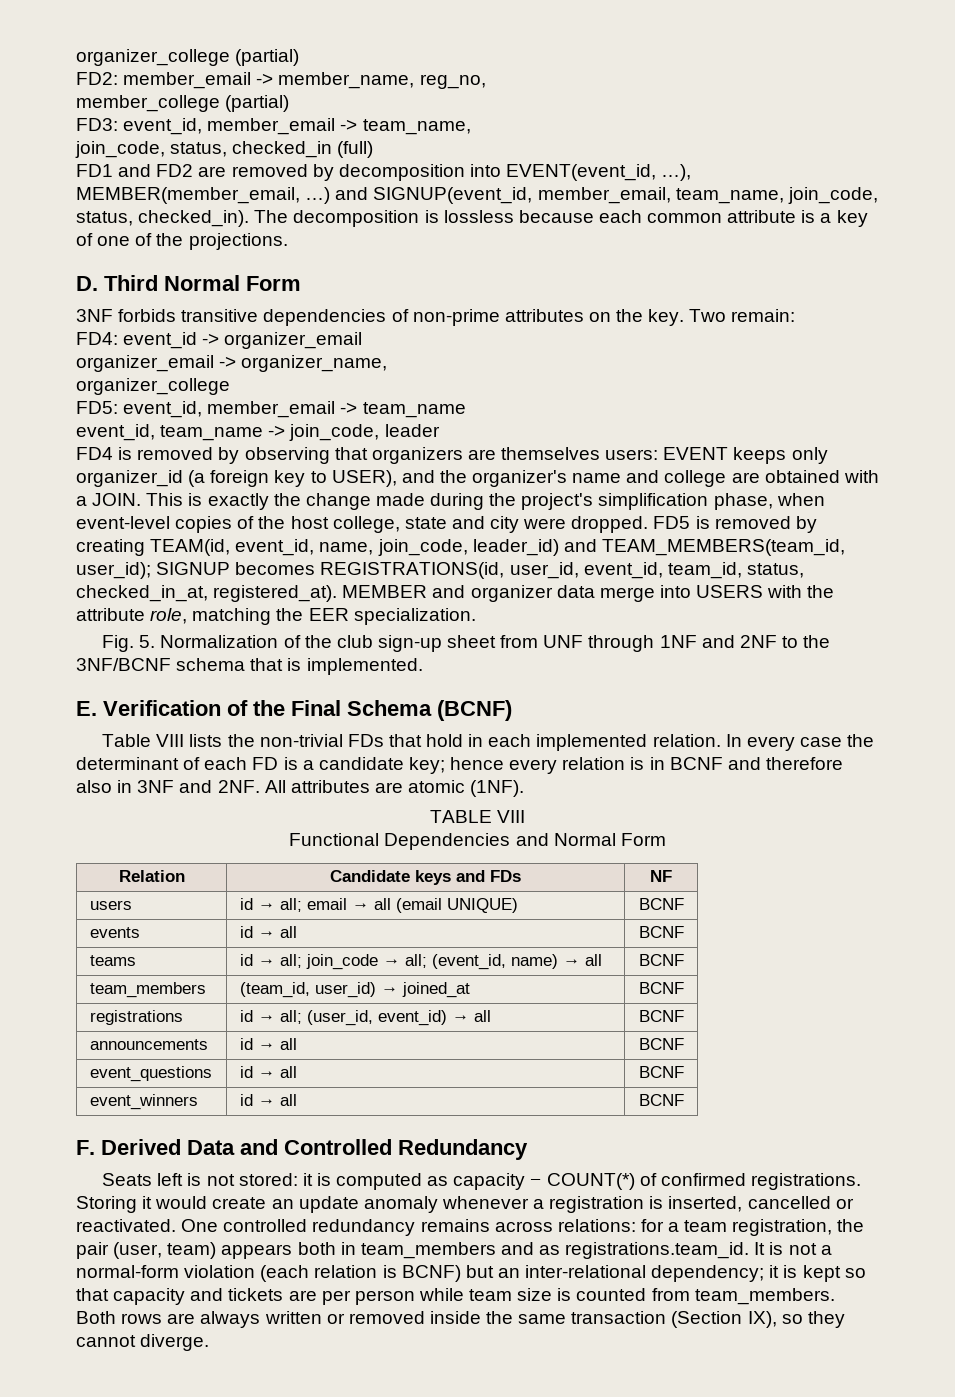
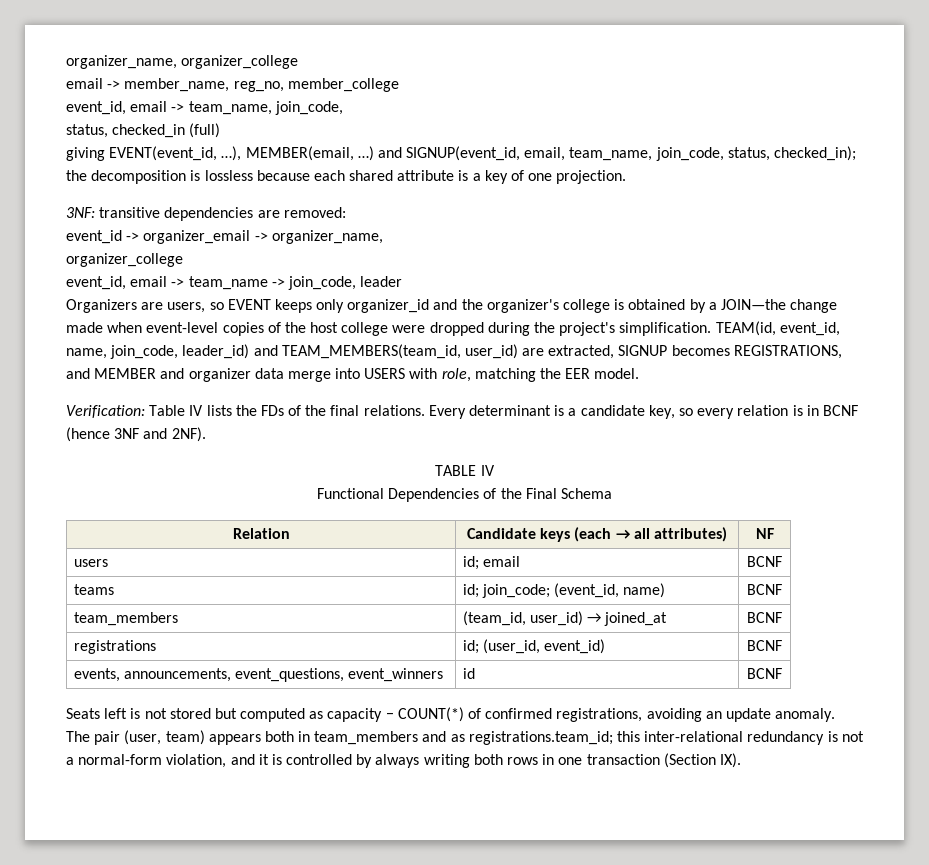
[76,49,300,66] [76,72,252,89] organizer_college (partial) // FD2: member_email -> [66,55,299,69] [66,78,103,89] organizer_name, organizer_college // email
[76,95,290,112] [76,118,336,135] // member_college (partial) // FD3: event_id, member_email -> [287,78,399,92] [66,101,168,115] member_college // event_id, email
[75,141,165,158] // join_code, -> [274,101,343,115] join_code, //
[76,164,501,181] FD1 and FD2 are removed by decomposition into -> [66,147,105,161] giving
[76,187,300,204] MEMBER(member_email, -> [245,146,354,161] MEMBER(email,
[537,187,671,204] member_email, -> [524,147,566,161] email,
[138,210,289,227] checked_in). The -> [774,146,857,161] [66,170,87,181] checked_in); the
[647,213,723,223] common -> [349,170,394,181] shared
[135,233,288,250] [76,275,301,291] [76,309,796,326] [76,332,118,345] of the projections. // D. Third Normal Form // 3NF forbids transitive dependencies of non-prime attributes on the key. Two remain: // FD4: -> [556,170,627,184] [66,207,346,221] projection. // 3NF: transitive dependencies are removed: //
[76,355,214,372] // organizer_email -> (251, 237) none
[76,401,336,418] FD5: event_id, member_email -> [66,276,168,290] event_id, email
[76,424,264,441] // event_id, team_name -> (268, 283) none
[76,447,828,464] [76,470,879,487] [76,493,773,510] FD4 is removed by observing that organizers are themselves users: EVENT keeps only organizer_id (a foreign key to USER), and the organizer's name and college are obtained with a JOIN. This is exactly the change made during the project's simplification phase, -> [66,299,838,313] [66,322,103,333] Organizers are users, so EVENT keeps only organizer_id and the organizer's college is obtained by a JOIN—the change made
[332,516,817,533] [76,539,145,556] college, state and city were dropped. FD5 is removed by creating -> [341,322,712,336] college were dropped during the project's simplification.
[76,562,804,579] [76,585,338,602] user_id); SIGNUP becomes REGISTRATIONS(id, user_id, event_id, team_id, status, checked_in_at, registered_at). -> [464,344,842,359] [66,368,90,379] user_id) are extracted, SIGNUP becomes REGISTRATIONS, and
[807,585,835,598] [76,608,145,621] the attribute -> (438, 373) none
[353,608,476,625] [102,635,831,652] [76,658,423,675] [76,700,512,721] [102,734,875,751] [76,757,279,770] specialization. // Fig. 5. Normalization of the club sign-up sheet from UNF through 1NF and 2NF to the 3NF/BCNF schema that is implemented. // E. Verification of the Final Schema (BCNF) // Table VIII lists the non-trivial FDs that hold in each implemented relation. In every case the determinant of each FD -> [594,368,640,379] [66,405,552,419] model. // Verification: Table IV lists the FDs of the final relations. Every determinant
[408,757,505,774] key; hence -> [648,405,693,419] key, so
[727,757,843,770] [76,780,525,797] and therefore also in 3NF and 2NF. All attributes are atomic (1NF). -> [66,427,206,442] (hence 3NF and 2NF).
[497,810,526,823] VIII -> [480,465,495,476] IV
[515,833,666,846] and Normal Form -> [483,488,612,499] of the Final Schema
[456,870,521,882] [650,870,672,882] [89,900,132,910] [239,898,518,913] [638,898,684,910] [89,927,140,938] [239,926,297,938] [638,926,684,938] [89,955,136,966] [239,954,427,970] and FDs | NF // users | id → all; email → all (email UNIQUE) | BCNF // events | id → all | BCNF // teams | id → all; join_code → all; -> [574,527,727,542] [755,528,774,539] [73,559,108,567] [462,556,521,570] [747,556,782,567] [73,584,114,595] [462,584,551,598] (each → all attributes) | NF // users | id; email | BCNF // teams | id; join_code;
[562,954,602,966] → all -> (666, 590) none
[239,1010,302,1024] id → all; -> [462,640,479,654] id;
[451,1010,491,1022] [638,1010,684,1022] [89,1039,208,1050] [239,1038,297,1050] [638,1038,684,1050] [89,1066,212,1082] [239,1066,297,1078] [638,1066,684,1078] → all | BCNF // announcements | id → all | BCNF // event_questions | id → all | BCNF // -> [747,640,782,651] [73,668,345,682] | BCNF // events, announcements, event_questions,
[257,1094,297,1106] [638,1094,684,1106] [76,1139,528,1160] → all | BCNF // F. Derived Data and Controlled Redundancy -> [747,668,782,679] | BCNF
[238,1173,331,1186] stored: it is -> [169,708,237,719] stored but
[750,1173,861,1190] [76,1196,854,1213] [76,1219,865,1236] registrations. Storing it would create an update anomaly whenever a registration is inserted, cancelled or reactivated. One controlled redundancy remains across relations: for a team registration, the -> [556,708,836,722] [66,731,90,742] registrations, avoiding an update anomaly. The
[565,1242,832,1259] [76,1265,866,1282] [76,1288,835,1305] [76,1311,845,1328] [76,1334,210,1351] registrations.team_id. It is not a normal-form violation (each relation is BCNF) but an inter-relational dependency; it is kept so that capacity and tickets are per person while team size is counted from team_members. Both rows are always written or removed inside the same transaction (Section IX), so they cannot diverge. -> [468,731,864,745] [66,753,741,768] registrations.team_id; this inter-relational redundancy is not a normal-form violation, and it is controlled by always writing both rows in one transaction (Section IX).

